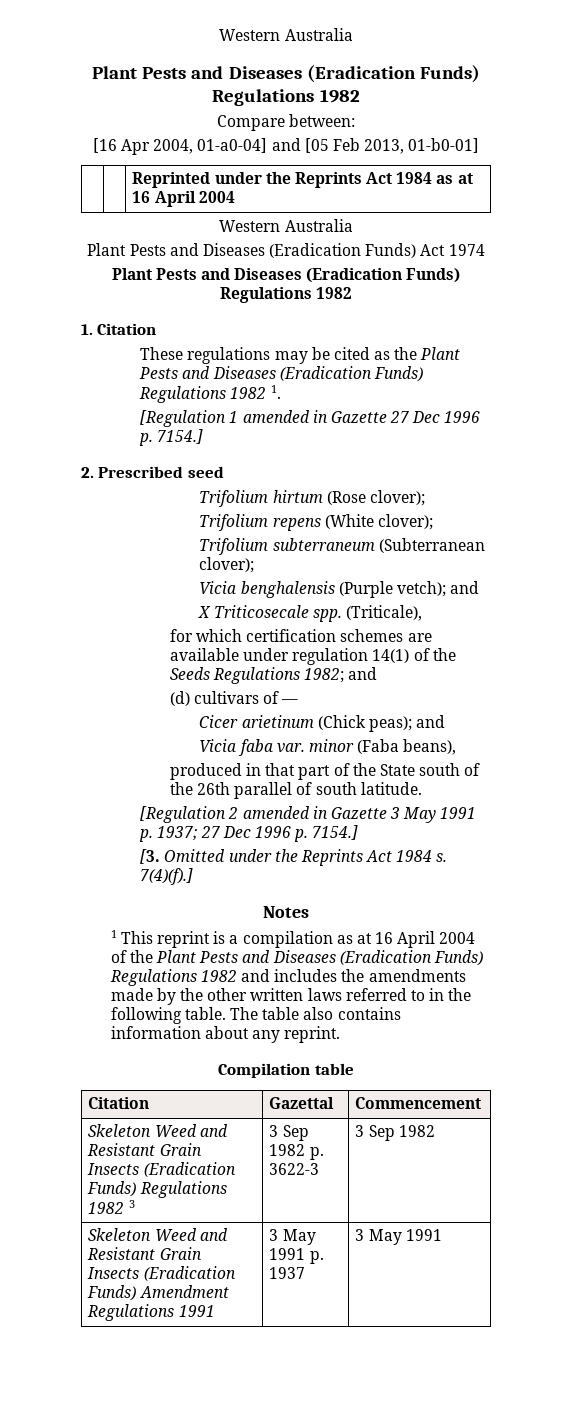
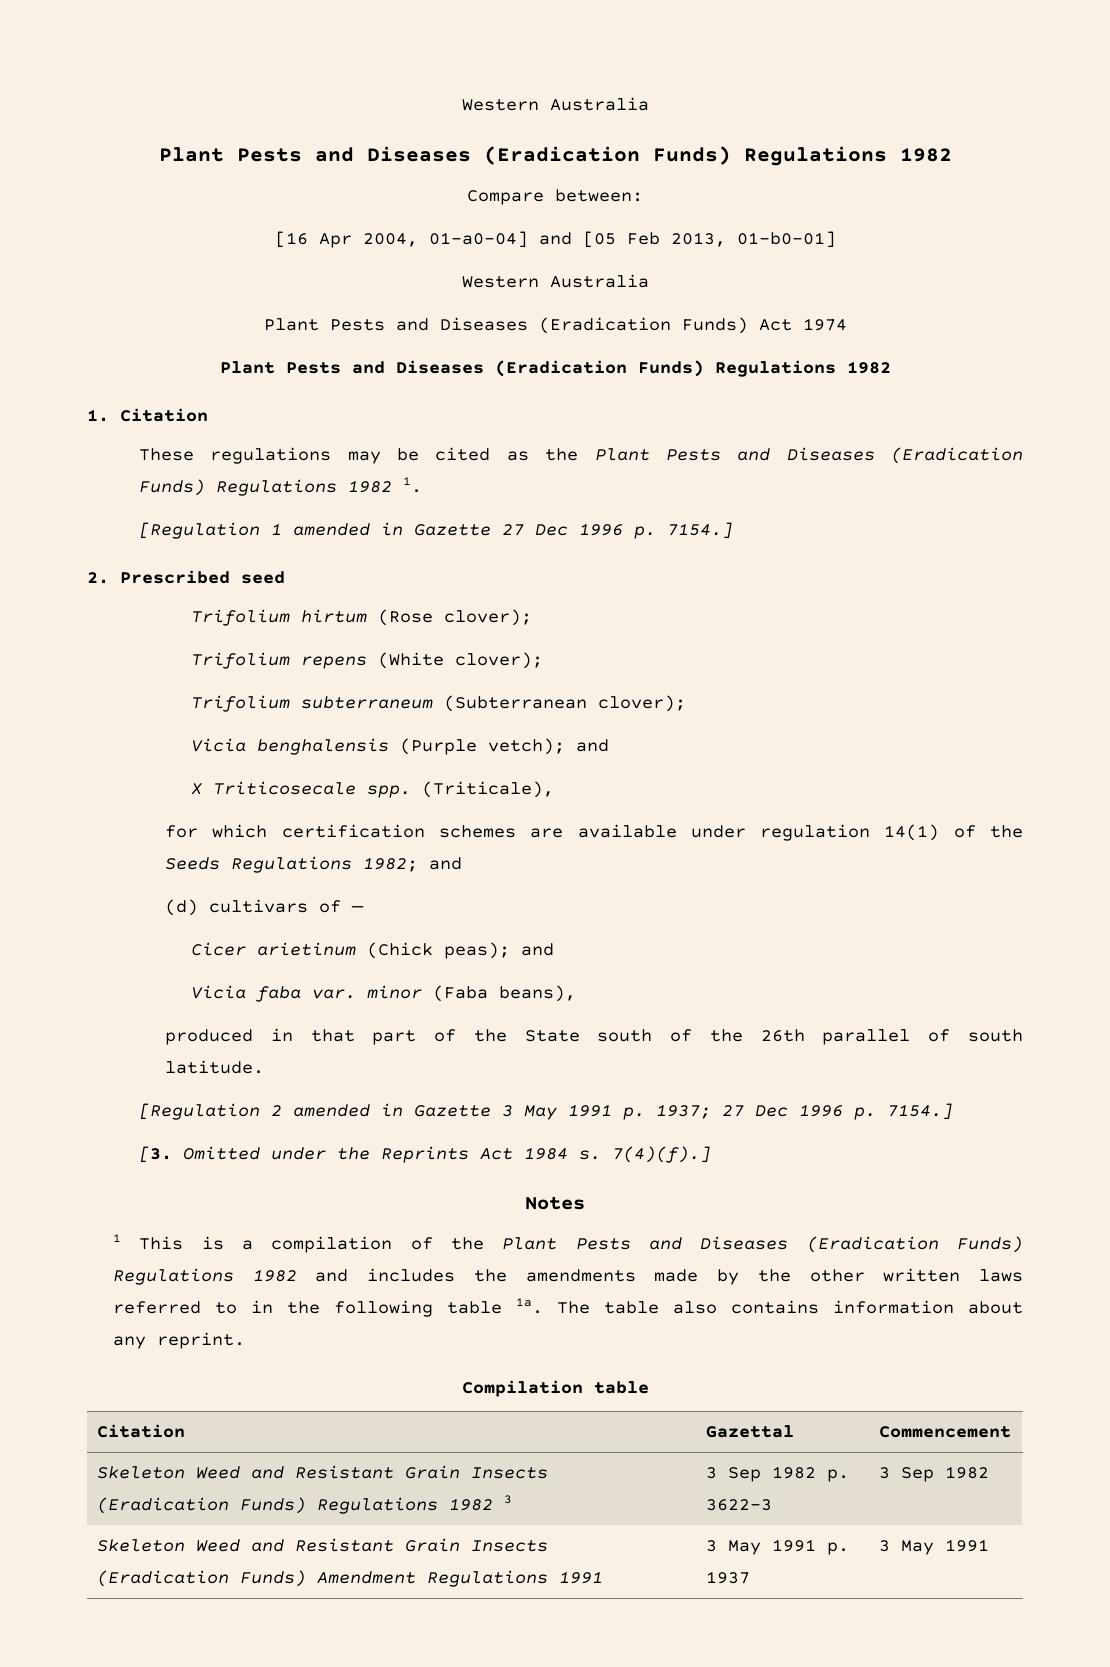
[132,172,473,188] [132,191,235,207] // | | Reprinted under the Reprints Act 1984 as at 16 April 2004 -> (836, 239) none
[156,931,210,948] reprint -> (184, 1243) none
[336,931,476,948] as at 16 April 2004 -> (393, 1244) none
[184,1007,226,1020] table. -> [447,1298,544,1314] table 1a.

